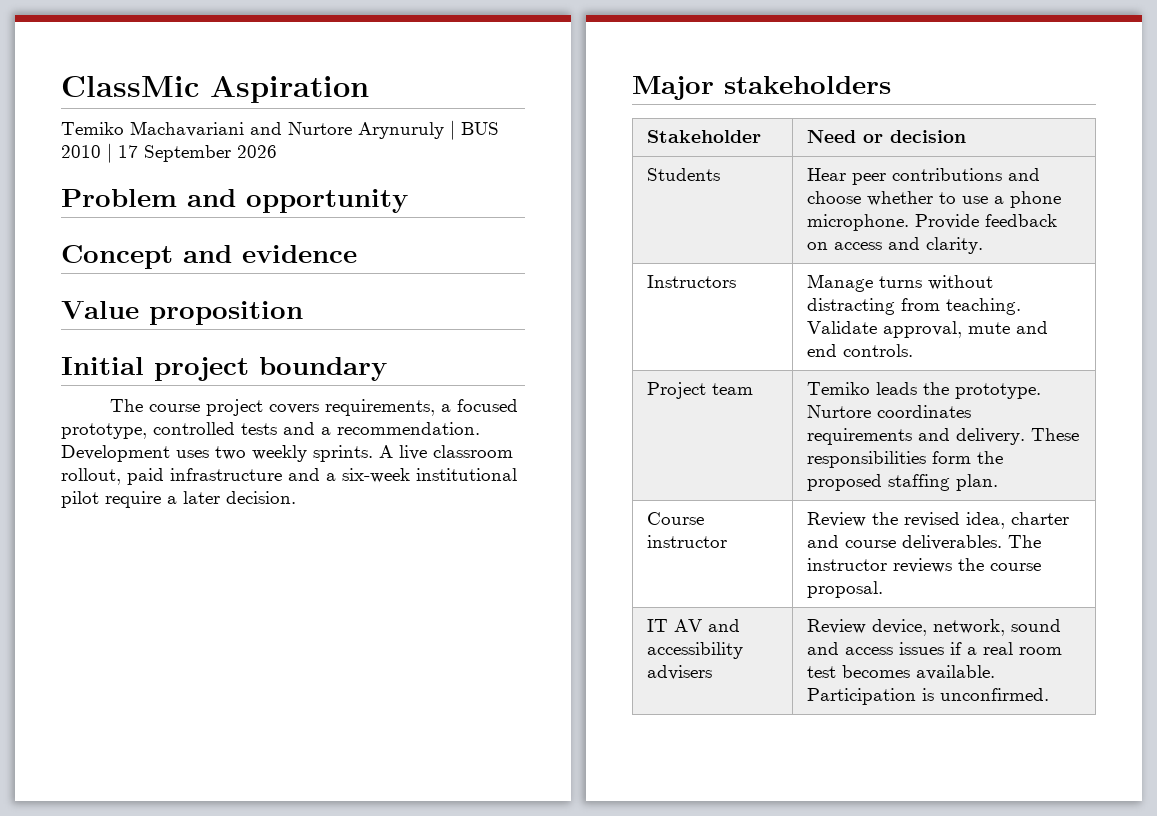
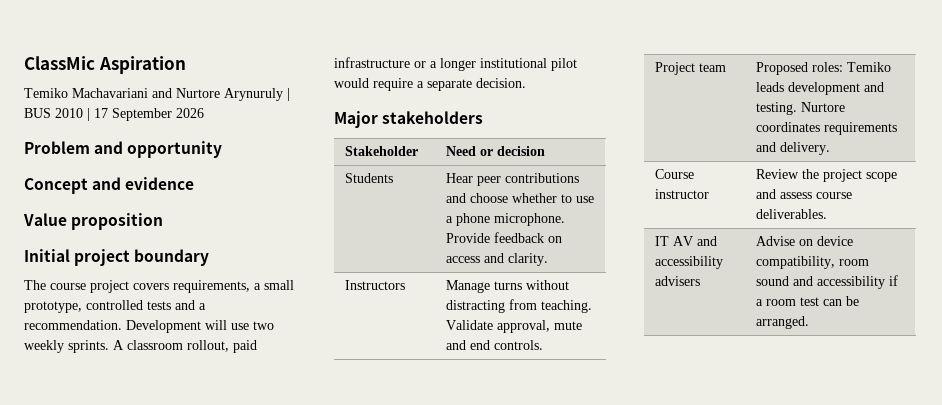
[456,399,518,412] focused -> [264,280,294,290] small
[176,450,209,458] uses -> [205,320,249,330] will use
[399,445,427,460] live -> (124, 345) none
[288,468,410,483] and a six-week -> [414,58,476,71] or a longer
(99, 499) none -> [334,78,369,88] would
[183,491,220,504] later -> [427,79,472,91] separate
[806,382,1041,399] Temiko leads the prototype. -> [755,62,891,75] [755,82,884,95] [755,102,797,115] Proposed roles: Temiko leads development and testing.
[1030,428,1079,441] [806,451,1003,468] [806,474,998,491] [646,512,704,525] [646,535,727,548] [806,512,1069,529] [806,535,1041,550] [806,558,1041,573] [806,581,883,598] These responsibilities form the proposed staffing plan. // Course instructor | Review the revised idea, charter and course deliverables. The instructor reviews the course proposal. -> [654,169,694,179] [654,189,709,199] [755,169,897,182] [755,189,852,199] [755,209,827,219] // Course instructor | Review the project scope and assess course deliverables.
[806,619,1061,636] [806,642,944,655] Review device, network, sound and access issues -> [755,236,853,246] [755,256,869,269] [755,276,885,289] Advise on device compatibility, room sound and accessibility
[982,642,1013,655] real -> (763, 302) none
[841,665,995,680] [806,688,1049,705] becomes available. Participation is unconfirmed. -> [822,296,859,306] [755,316,809,329] can be arranged.

